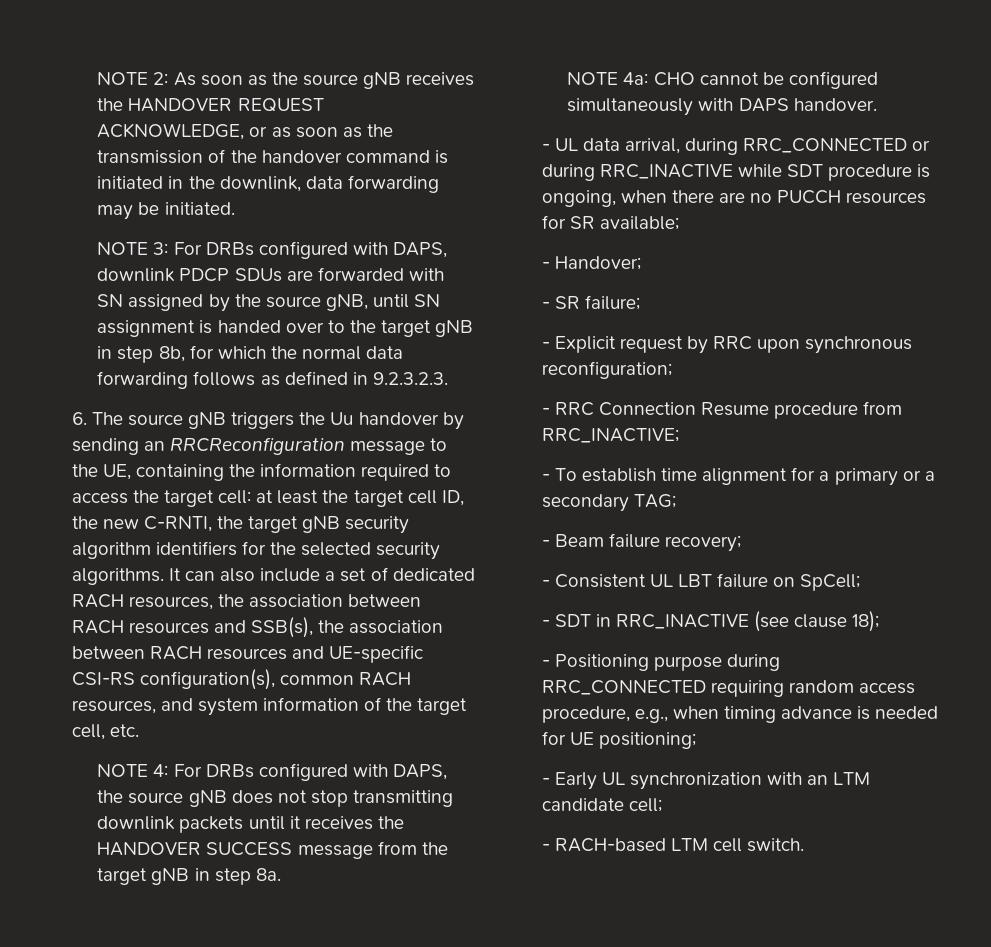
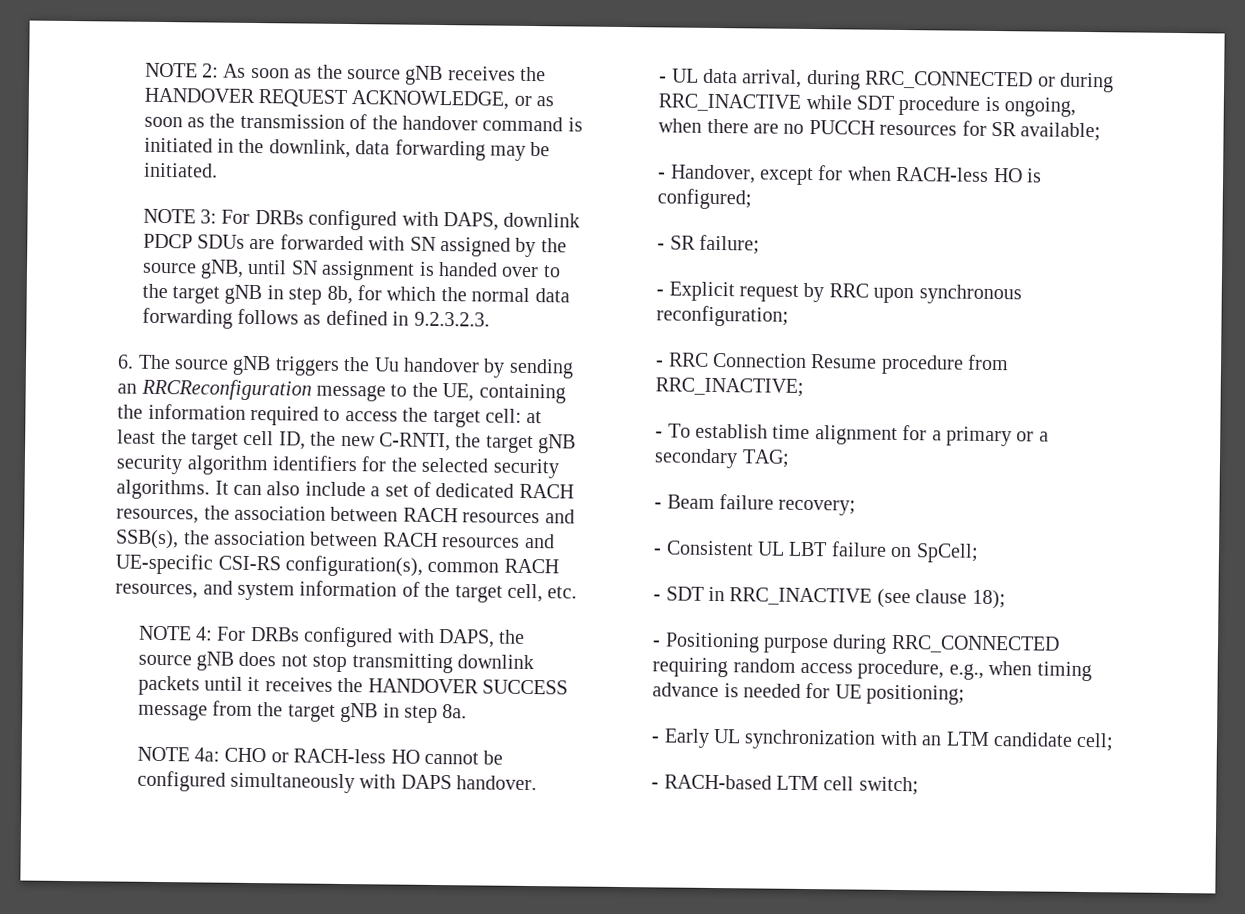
(695, 79) none -> [270,748,420,764] or RACH-less HO
[554,256,641,270] Handover; -> [669,164,1043,186] [657,188,753,210] Handover, except for when RACH-less HO is configured;
[747,838,805,852] switch. -> [858,776,919,796] switch;

